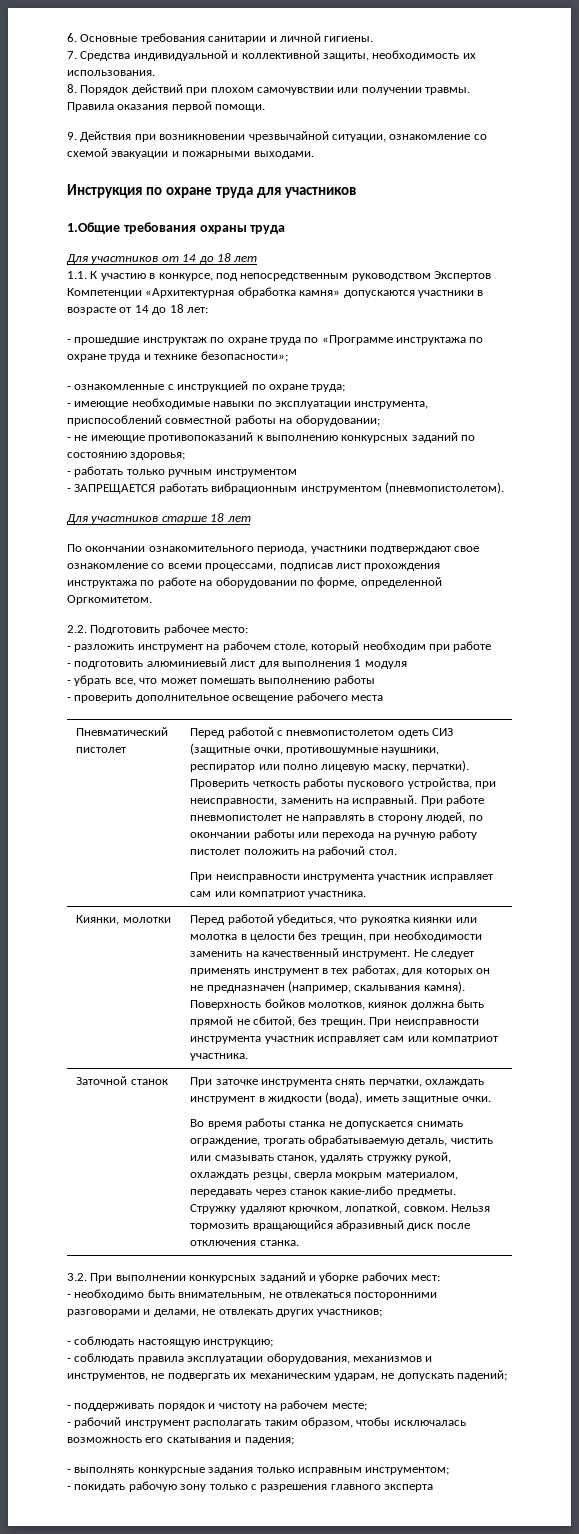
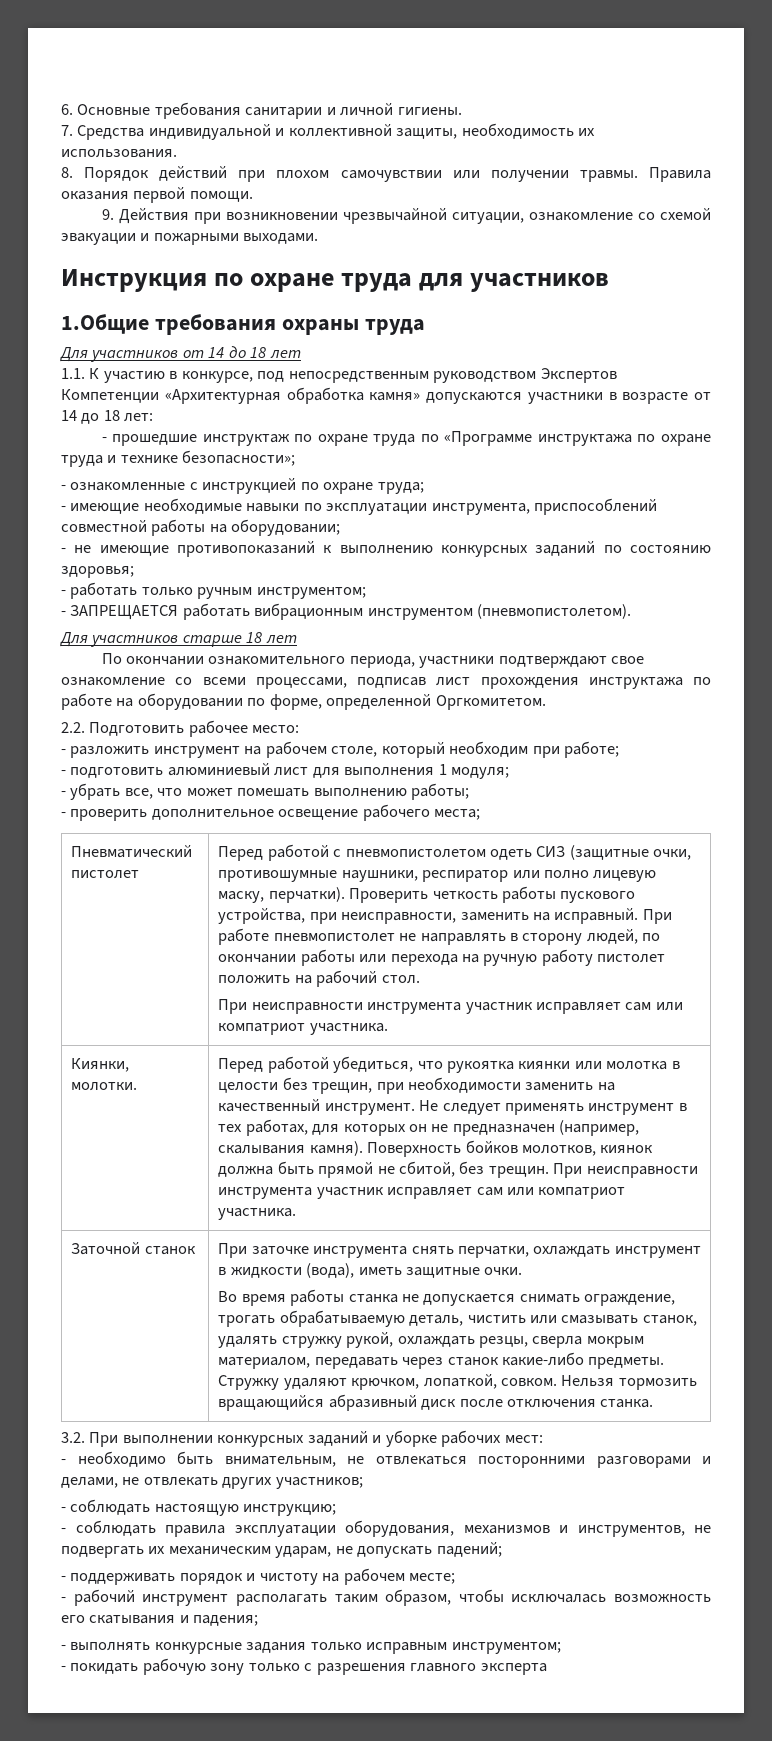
[215,469,297,477] инструментом -> [256,587,366,599] инструментом;
[453,641,492,652] работе -> [564,741,620,758] работе;
[364,661,407,669] модуля -> [451,767,510,779] модуля;
[333,675,375,686] работы -> [411,783,470,800] работы;
[350,695,383,701] места -> [434,809,481,820] места;
[122,917,171,923] молотки -> [71,1082,138,1091] молотки.

